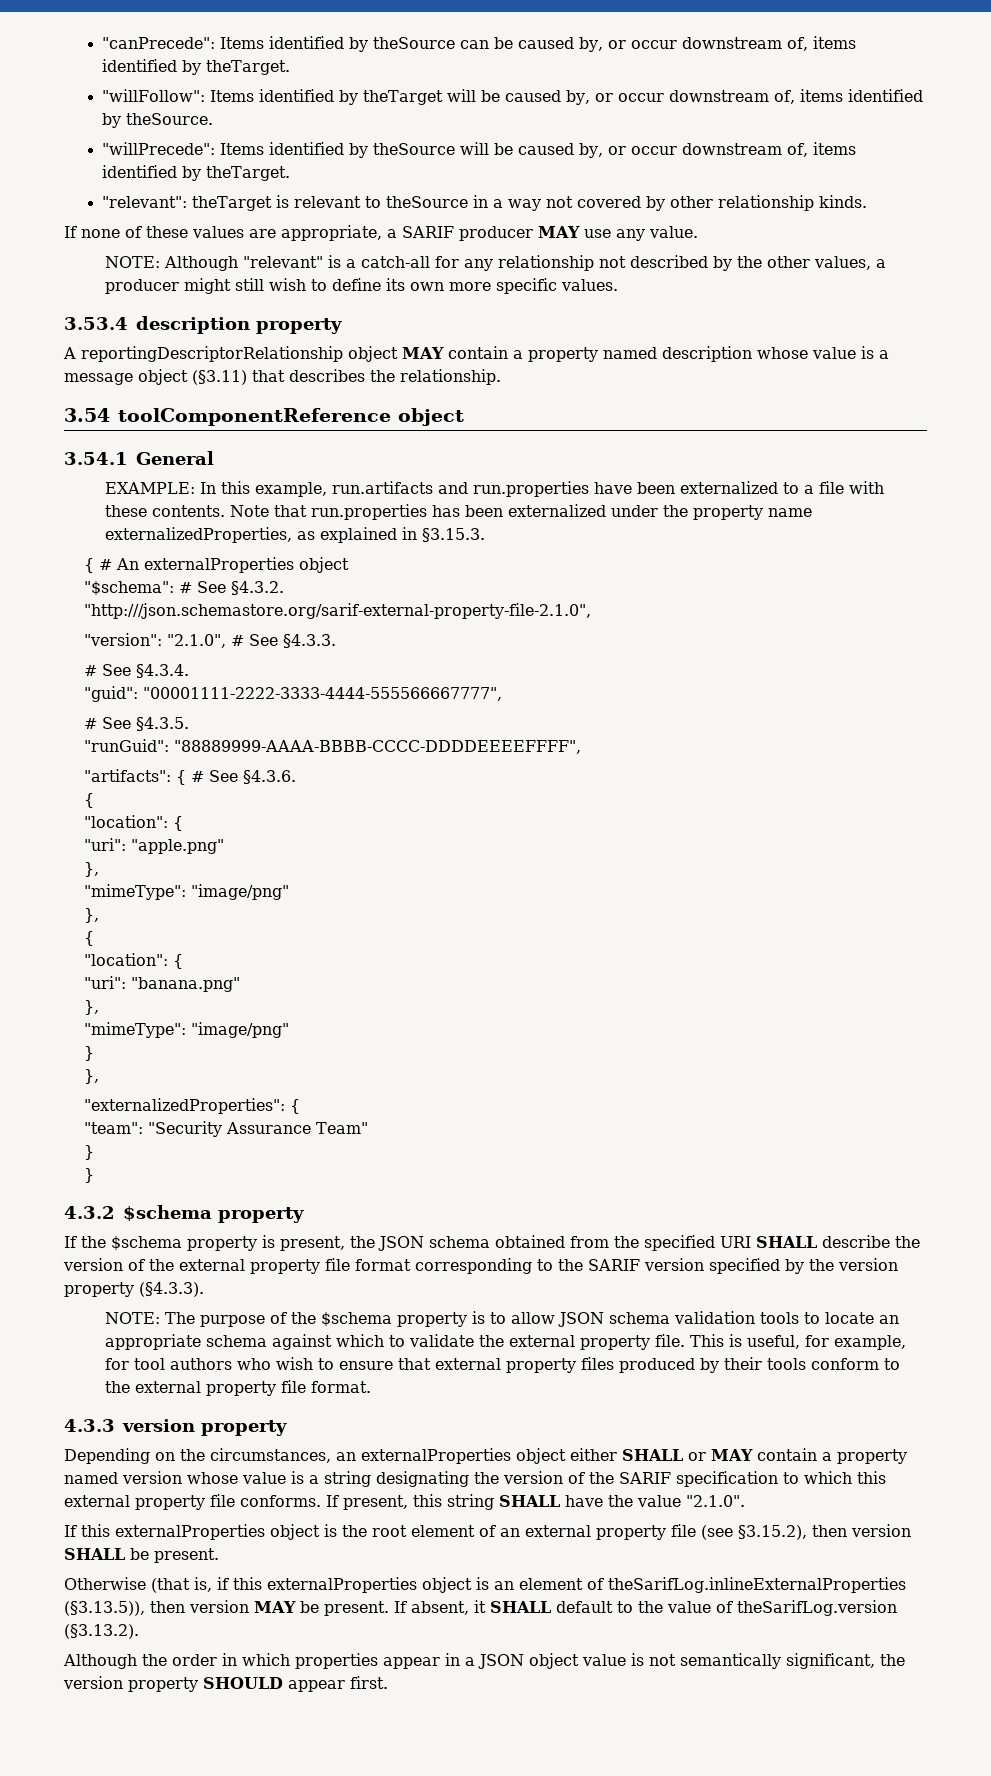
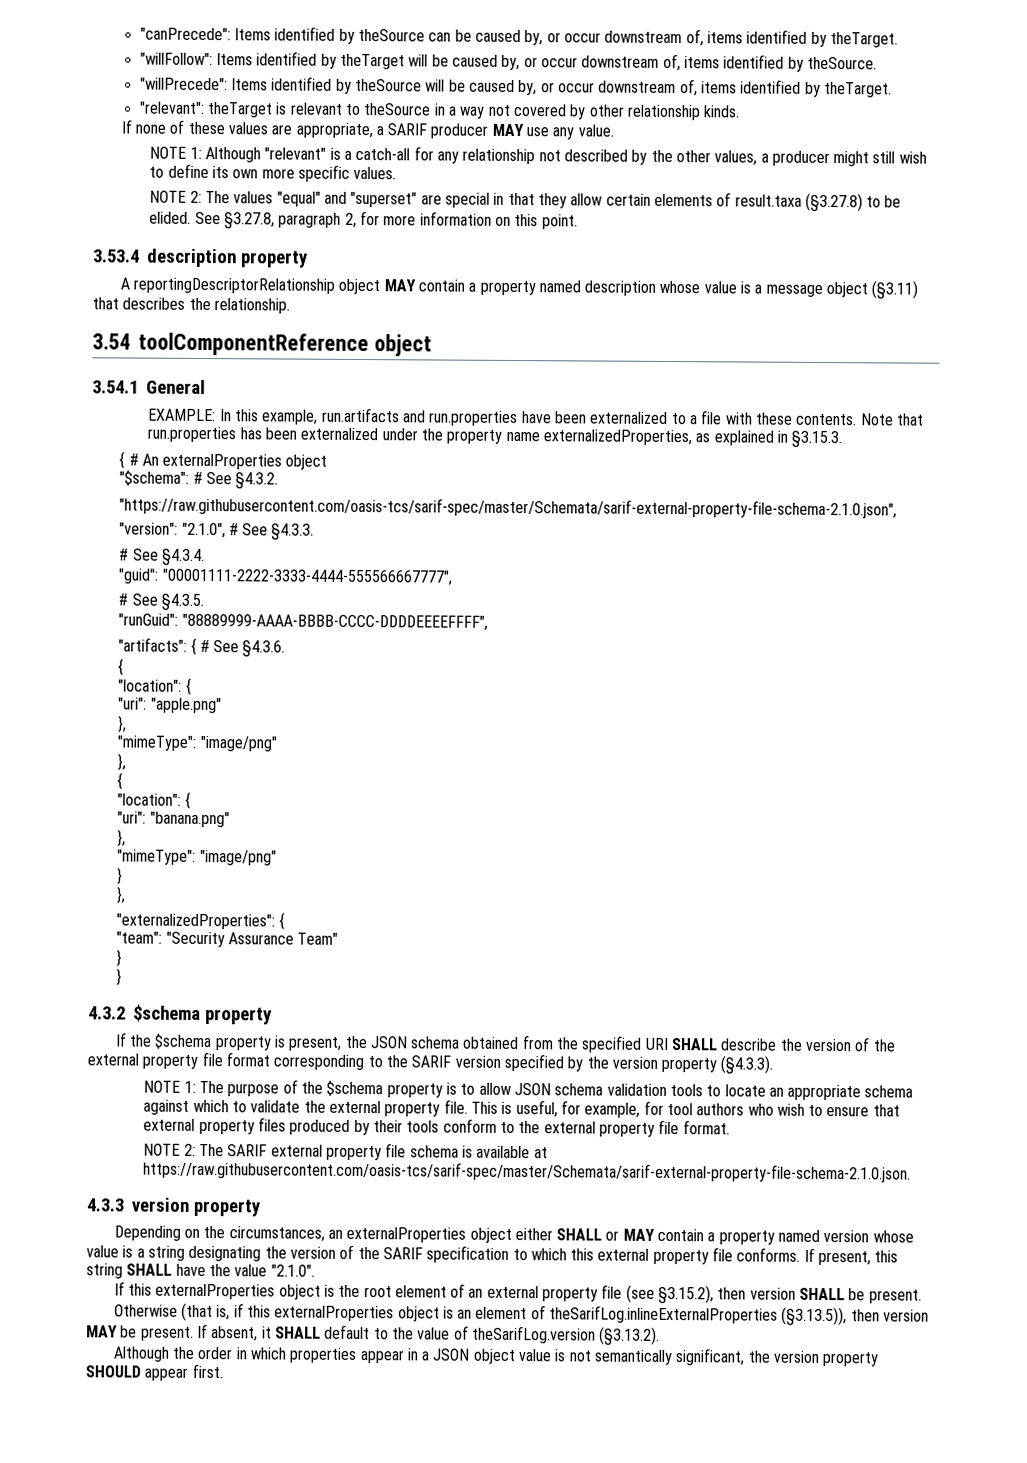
[104,256,160,268] NOTE: -> [149,146,202,159] NOTE 1:
(618, 285) none -> [149,190,902,213] [149,210,578,230] // NOTE 2: The values "equal" and "superset" are special in that they allow certain elements of result.taxa (§3.27.8) to be elided. See §3.27.8, paragraph 2, for more information on this point.
[84,603,592,619] "http:///json.schemastore.org/sarif-external-property-file-2.1.0", -> [119,496,898,519] "https://raw.githubusercontent.com/oasis-tcs/sarif-spec/master/Schemata/sarif-external-property-file-schema-2.1.0.json",
[104,1312,160,1324] NOTE: -> [143,1080,196,1093] NOTE 1:
(371, 1387) none -> [143,1143,548,1161] [143,1160,912,1183] // NOTE 2: The SARIF external property file schema is available at https://raw.githubusercontent.com/oasis-tcs/sarif-spec/master/Schemata/sarif-external-property-file-schema-2.1.0.json.

